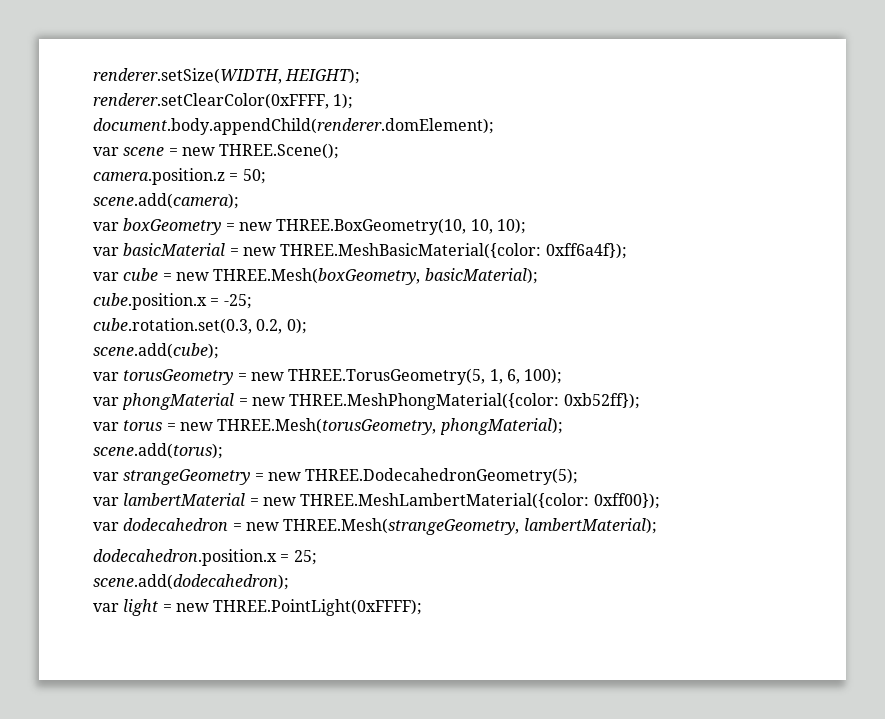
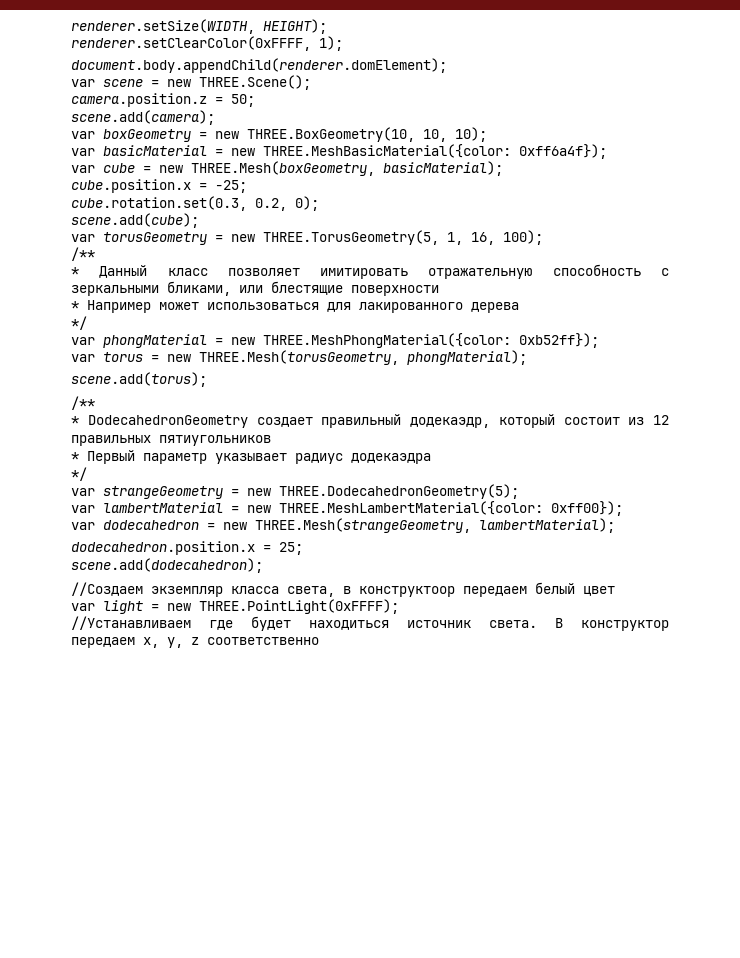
[506,369,520,384] 6, -> [471,232,495,245] 16,
(563, 376) none -> [71,247,95,261] [71,264,669,279] [71,281,439,296] [71,300,519,313] [71,316,87,330] // /** // * Данный класс позволяет имитировать отражательную способность с зеркальными бликами, или блестящие поверхности // * Например может использоваться для лакированного дерева // */
(223, 451) none -> [71,396,95,410] [71,414,669,428] [71,435,271,446] [71,450,431,464] [71,467,87,481] // /** // * DodecahedronGeometry создает правильный додекаэдр, который состоит из 12 правильных пятиугольников // * Первый параметр указывает радиус додекаэдра // */
(289, 582) none -> [71,582,615,597] // //Создаем экземпляр класса света, в конструктоор передаем белый цвет
(423, 607) none -> [71,616,669,631] [71,637,319,648] // //Устанавливаем где будет находиться источник света. В конструктор передаем x, y, z соответственно

